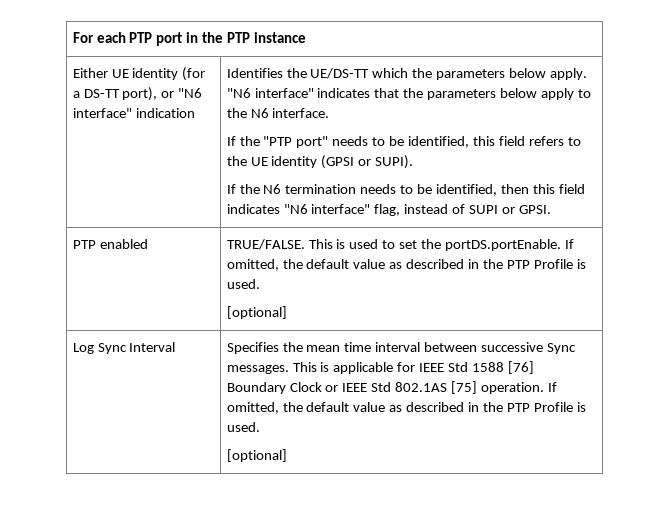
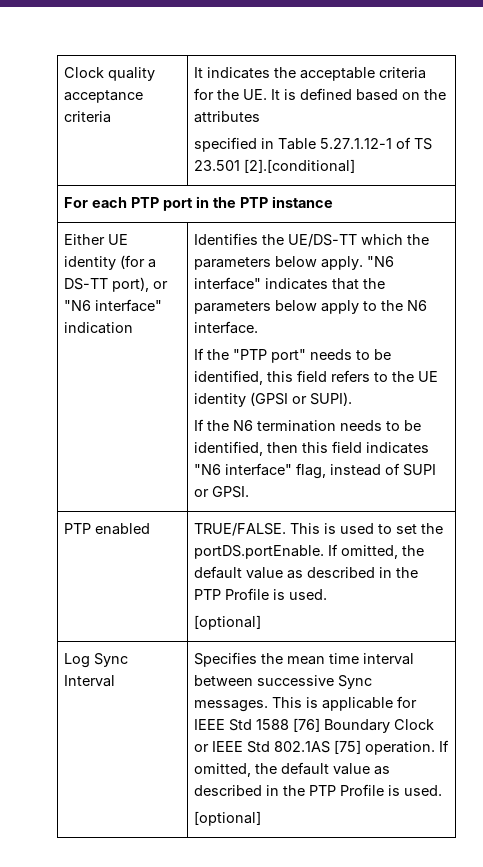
(72, 37) none -> [64,67,156,81] [64,90,144,103] [64,111,112,123] [194,67,427,81] [194,88,447,101] [194,111,261,123] [194,137,433,152] [194,159,356,173] Clock quality acceptance criteria | It indicates the acceptable criteria for the UE. It is defined based on the attributes // specified in Table 5.27.1.12-1 of TS 23.501 [2].[conditional] //

